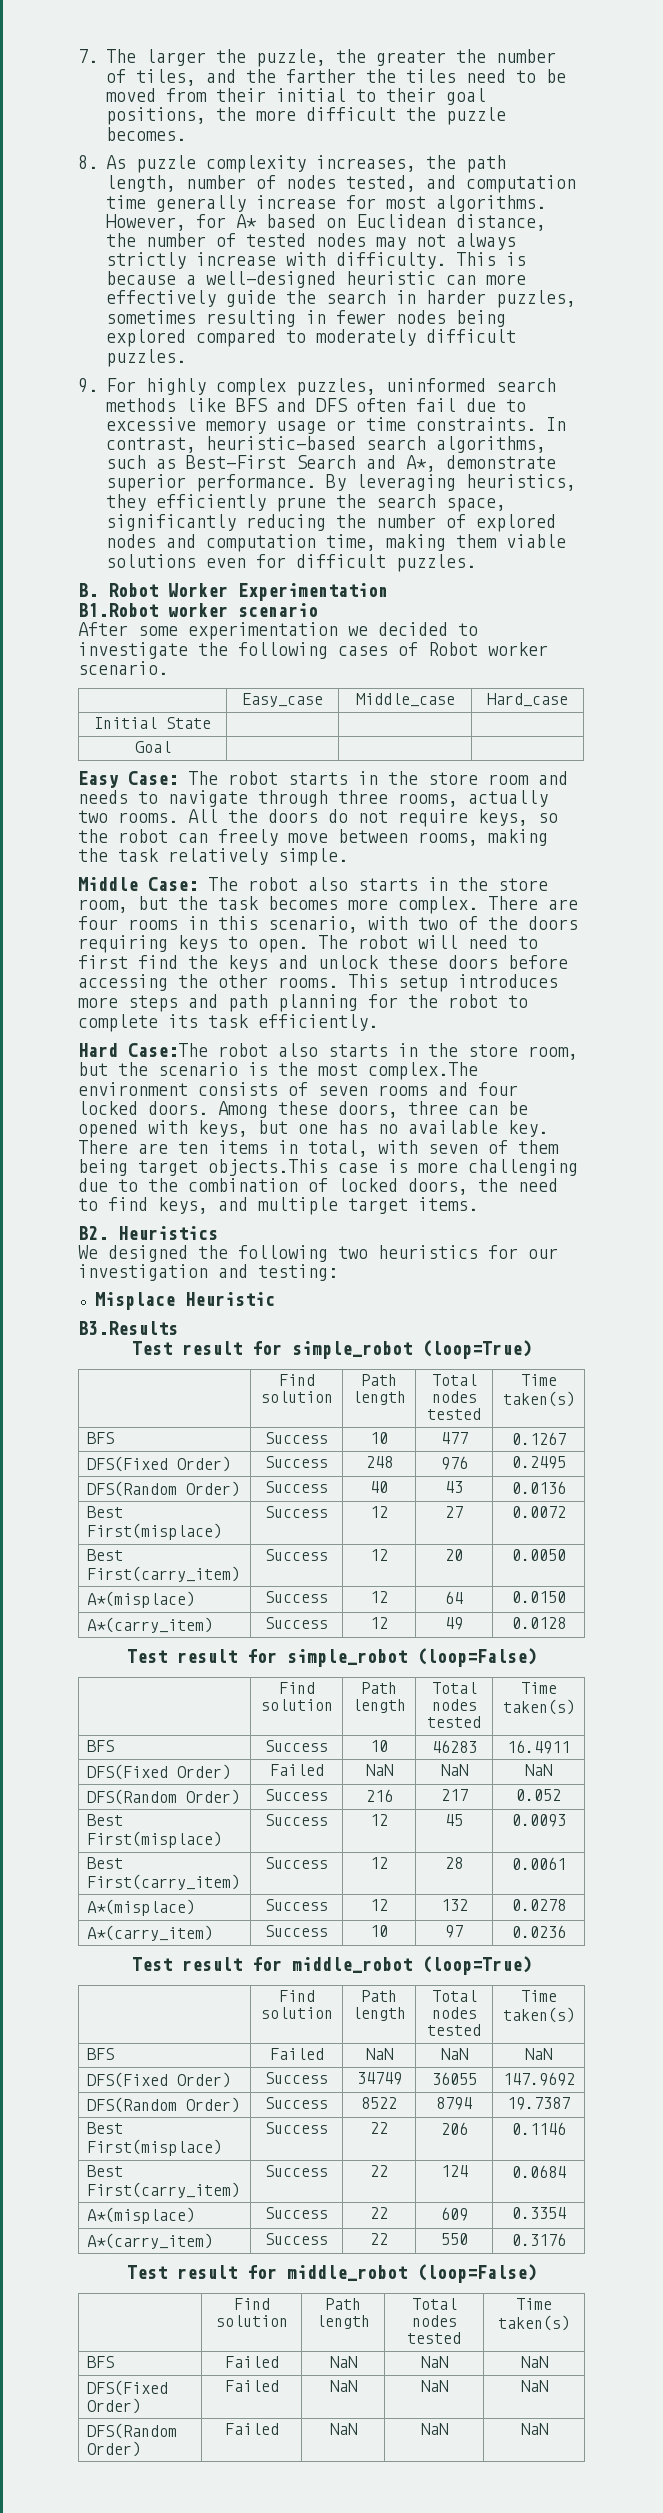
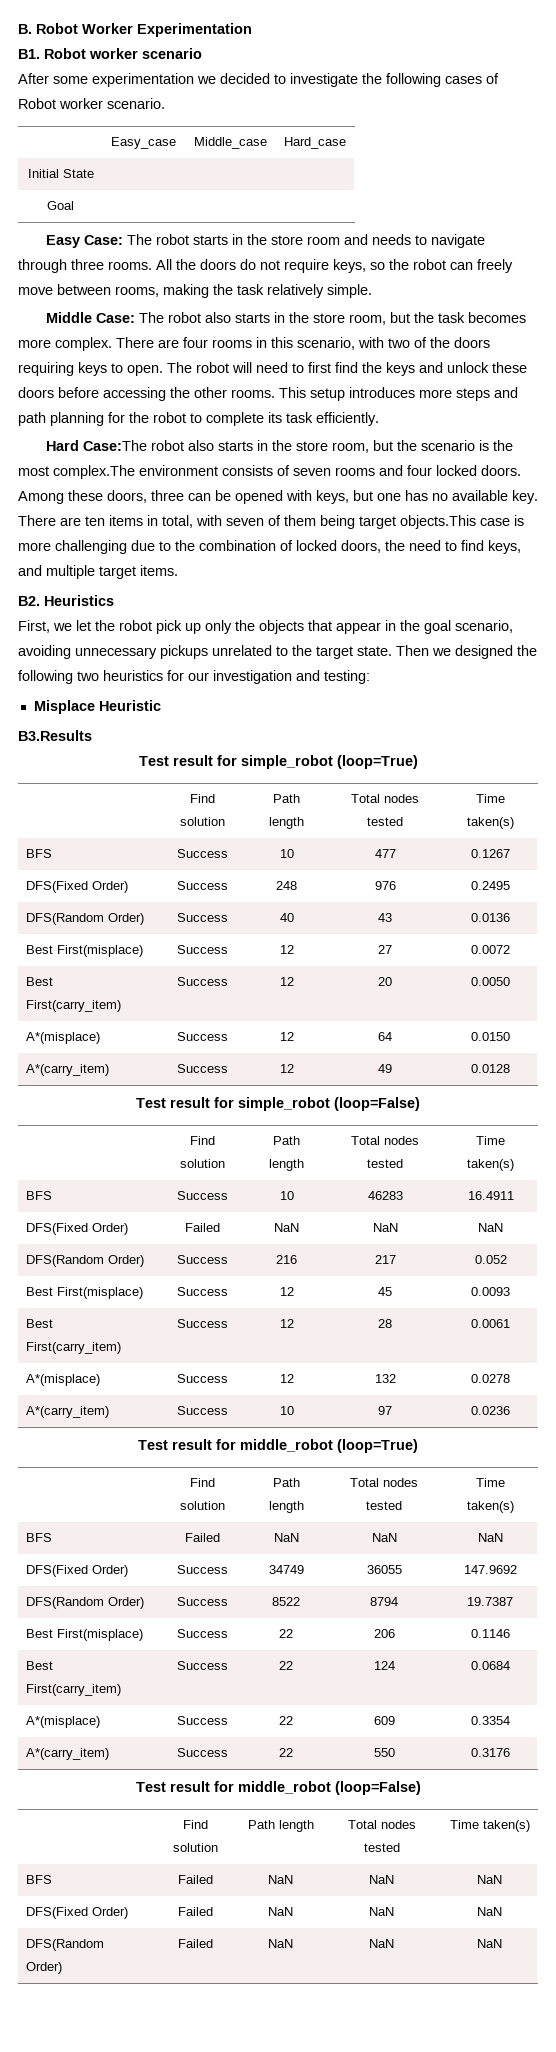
[78,49,556,67] [105,69,566,86] [105,88,486,105] [105,107,506,125] [105,127,186,141] [78,155,506,173] [105,175,576,193] [105,195,546,212] [105,214,546,231] [105,233,516,250] [105,252,526,269] [105,271,526,288] [105,290,576,308] [105,310,506,327] [105,329,516,347] [105,349,186,367] [78,378,556,396] [105,398,526,412] [105,417,566,434] [105,436,546,453] [105,455,556,472] [105,474,576,492] [105,494,506,512] [105,514,556,532] [105,534,566,552] [105,554,476,572] 7. The larger the puzzle, the greater the number of tiles, and the farther the tiles need to be moved from their initial to their goal positions, the more difficult the puzzle becomes. // 8. As puzzle complexity increases, the path length, number of nodes tested, and computation time generally increase for most algorithms. However, for A* based on Euclidean distance, the number of tested nodes may not always strictly increase with difficulty. This is because a well-designed heuristic can more effectively guide the search in harder puzzles, sometimes resulting in fewer nodes being explored compared to moderately difficult puzzles. // 9. For highly complex puzzles, uninformed search methods like BFS and DFS often fail due to excessive memory usage or time constraints. In contrast, heuristic-based search algorithms, such as Best-First Search and A*, demonstrate superior performance. By leveraging heuristics, they efficiently prune the search space, significantly reducing the number of explored nodes and computation time, making them viable solutions even for difficult puzzles. // -> (18, 29) none
[78,603,158,617] B1.Robot -> [18,48,86,59] B1. Robot
[398,790,548,807] [78,810,108,823] rooms, actually two -> (104, 264) none
[78,1245,98,1259] We -> [18,620,513,634] [18,645,451,659] First, we let the robot pick up only the objects that appear in the goal scenario, avoiding unnecessary pickups unrelated to the target state. Then we

